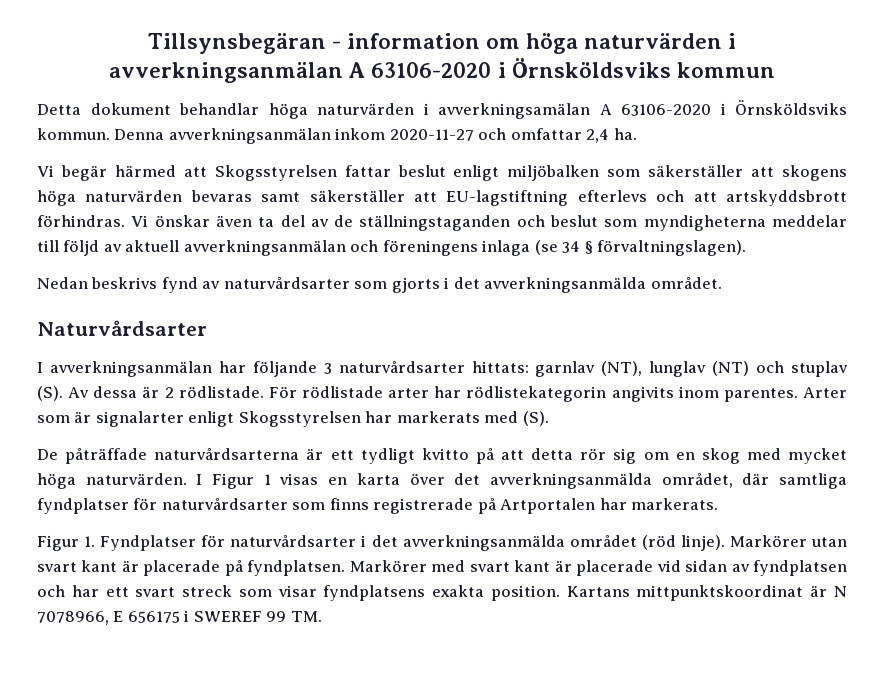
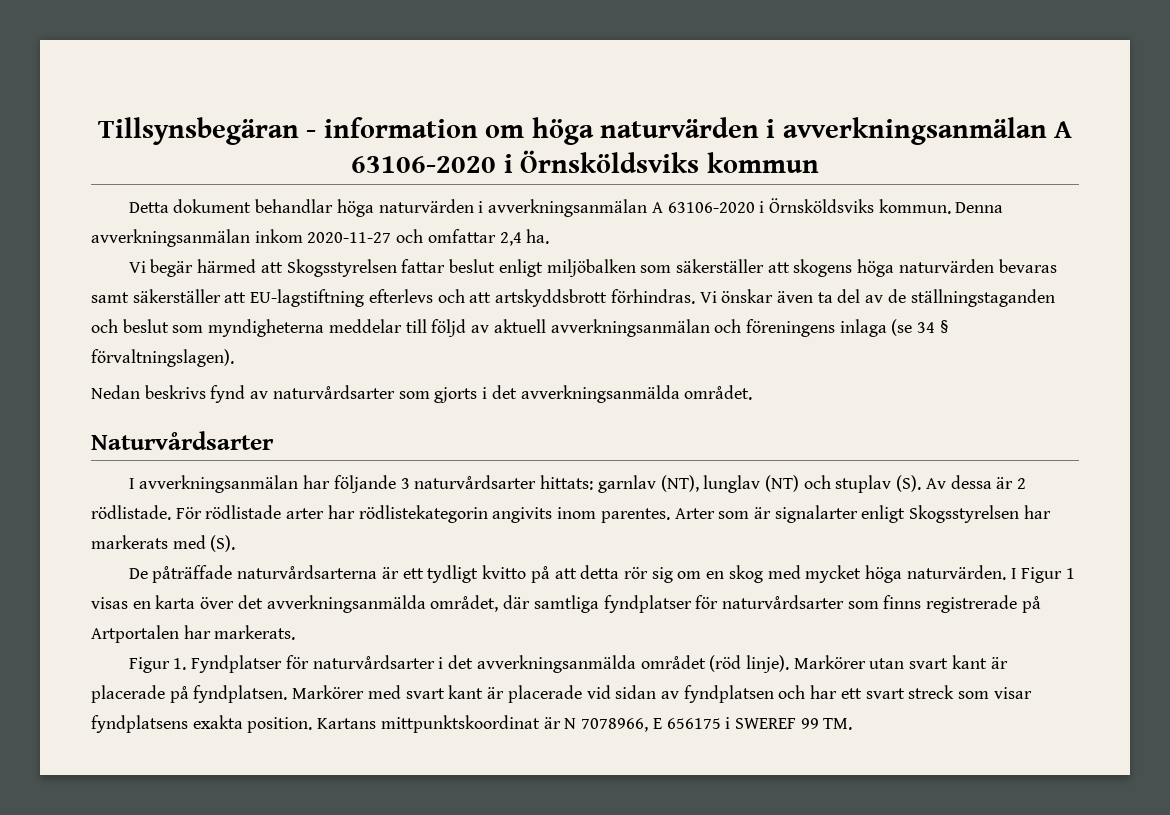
[438,103,590,119] avverkningsamälan -> [488,199,648,217] avverkningsanmälan

